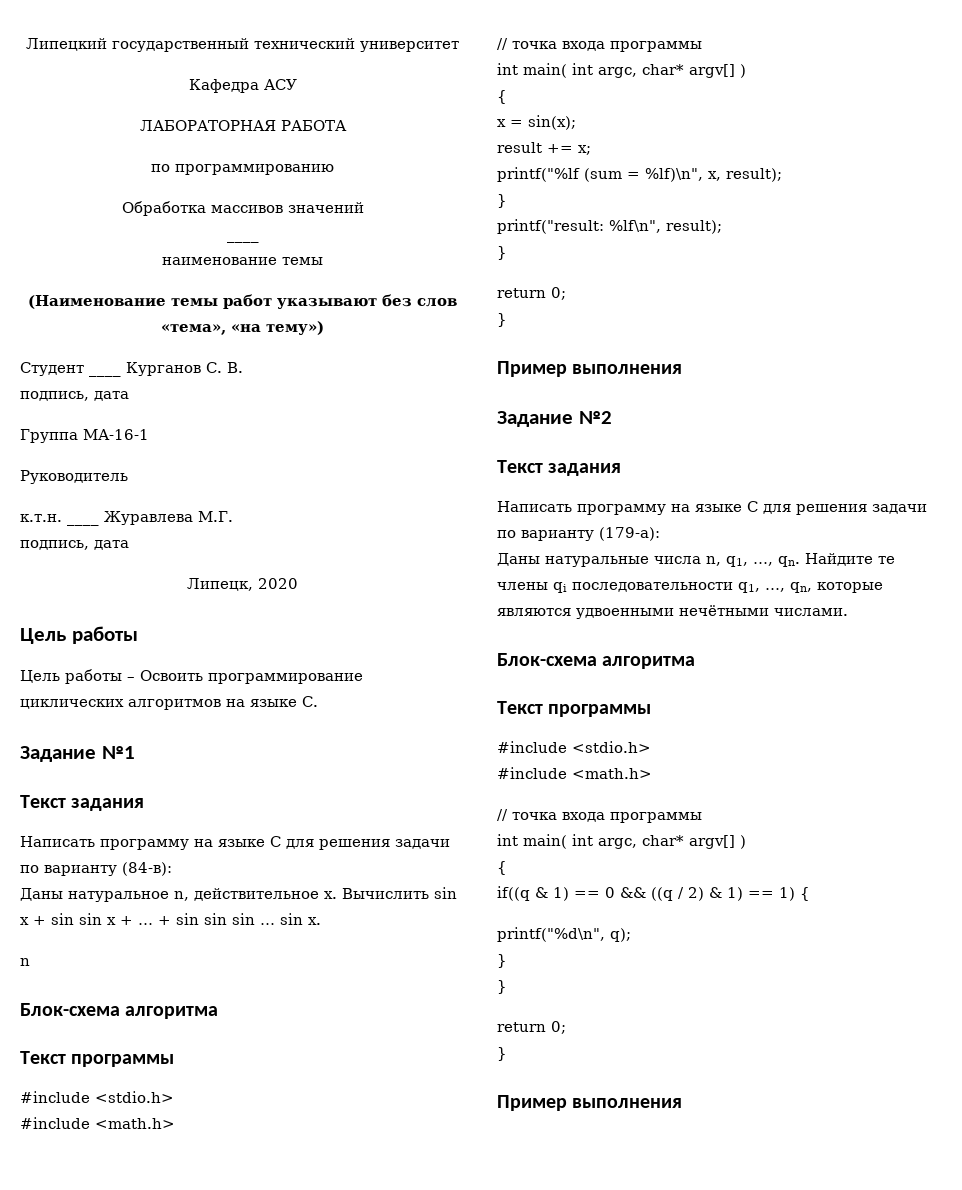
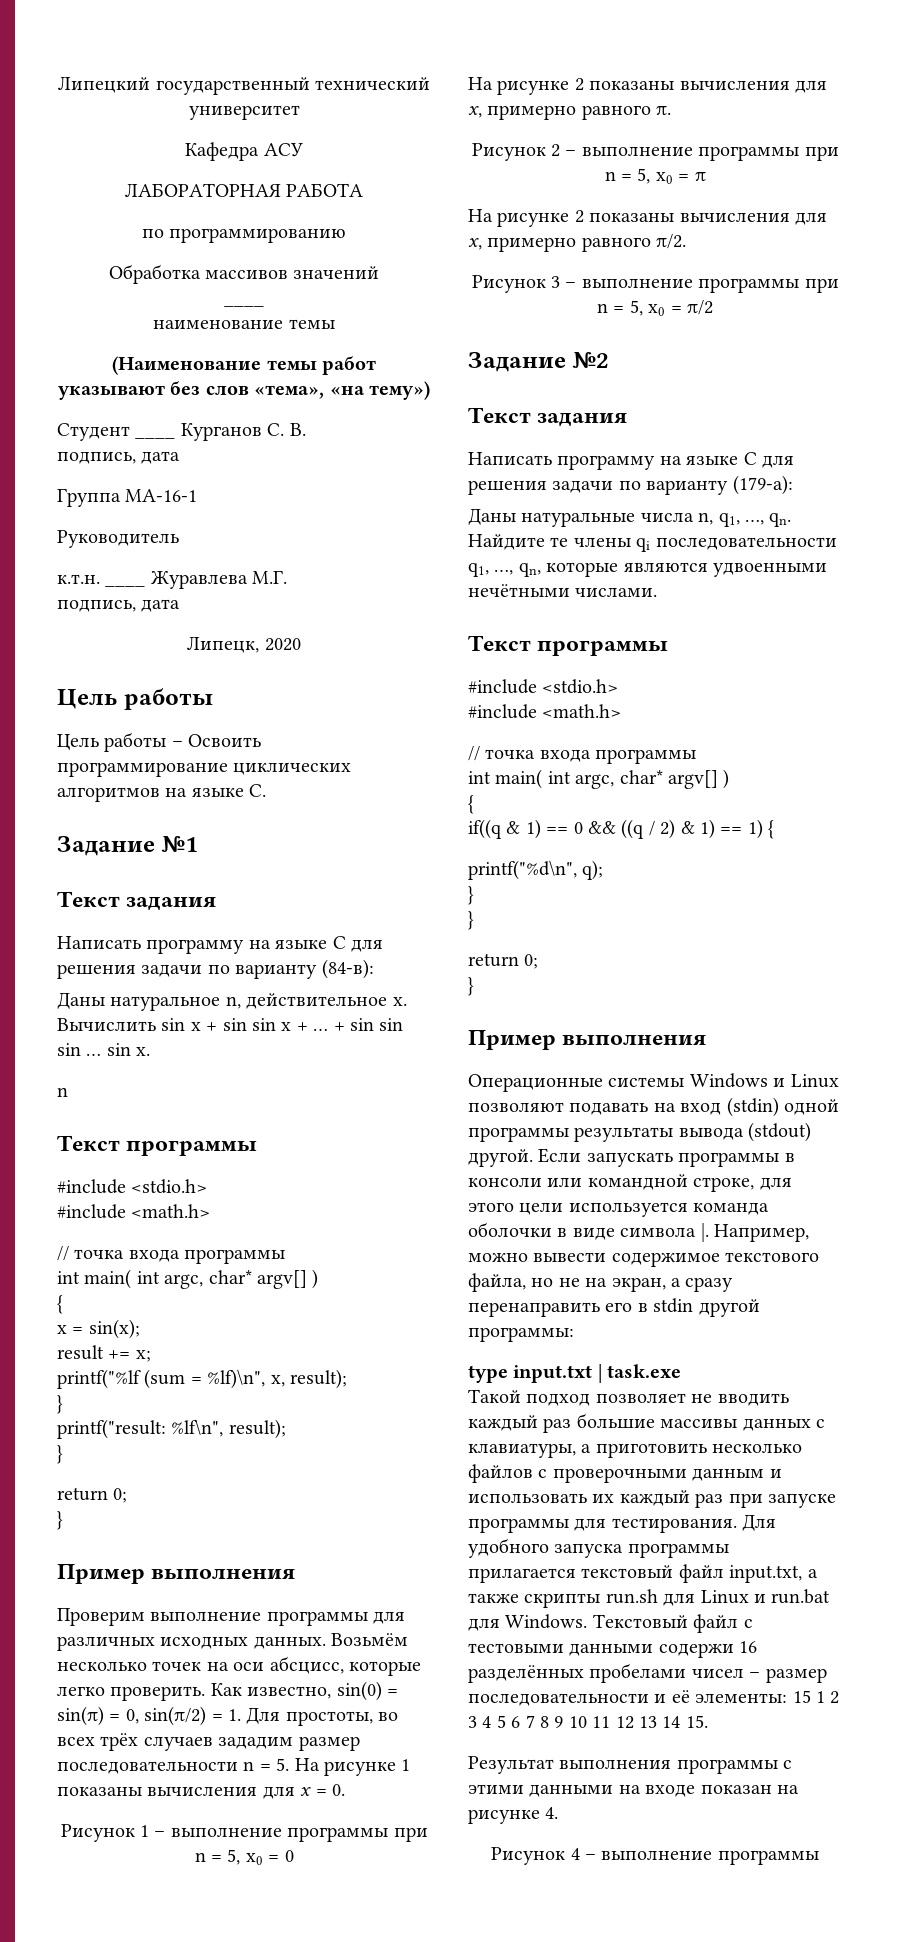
[20,1003,219,1019] // Блок-схема алгоритма -> (68, 1092) none
(683, 369) none -> [57,1608,406,1626] [57,1633,409,1651] [57,1656,421,1676] [57,1681,398,1701] [57,1706,399,1726] [57,1733,360,1751] [57,1758,411,1776] [57,1784,345,1799] [60,1824,428,1842] [194,1849,294,1865] [468,77,827,95] [468,105,672,120] [471,143,839,161] [604,168,706,184] [468,209,827,227] [468,234,687,252] [471,275,839,293] [597,300,713,316] // Проверим выполнение программы для различных исходных данных. Возьмём несколько точек на оси абсцисс, которые легко проверить. Как известно, sin(0) = sin(π) = 0, sin(π/2) = 1. Для простоты, во всех трёх случаев зададим размер последовательности n = 5. На рисунке 1 показаны вычисления для x = 0. // Рисунок 1 – выполнение программы при n = 5, x0 = 0 // На рисунке 2 показаны вычисления для x, примерно равного π. // Рисунок 2 – выполнение программы при n = 5, x0 = π // На рисунке 2 показаны вычисления для x, примерно равного π/2. // Рисунок 3 – выполнение программы при n = 5, x0 = π/2
[497,653,696,669] // Блок-схема алгоритма -> (658, 592) none
(683, 1103) none -> [468,1073,839,1092] [468,1097,839,1117] [468,1122,812,1142] [468,1148,795,1167] [468,1174,792,1192] [468,1202,770,1217] [468,1222,809,1242] [468,1252,820,1267] [468,1273,734,1292] [468,1298,760,1317] [468,1327,574,1342] [468,1364,682,1383] [468,1389,789,1406] [468,1413,825,1433] [468,1443,803,1458] [468,1464,782,1483] [468,1490,836,1508] [468,1514,777,1533] [468,1538,729,1558] [468,1564,818,1583] [468,1589,831,1608] [468,1614,753,1633] [468,1641,758,1658] [468,1663,827,1683] [468,1690,840,1706] [468,1715,708,1729] [468,1756,793,1774] [468,1784,799,1797] [468,1807,559,1824] [491,1847,819,1865] // Операционные системы Windows и Linux позволяют подавать на вход (stdin) одной программы результаты вывода (stdout) другой. Если запускать программы в консоли или командной строке, для этого цели используется команда оболочки в виде символа |. Например, можно вывести содержимое текстового файла, но не на экран, а сразу перенаправить его в stdin другой программы: // type input.txt | task.exe // Такой подход позволяет не вводить каждый раз большие массивы данных с клавиатуры, а приготовить несколько файлов с проверочными данным и использовать их каждый раз при запуске программы для тестирования. Для удобного запуска программы прилагается текстовый файл input.txt, а также скрипты run.sh для Linux и run.bat для Windows. Текстовый файл с тестовыми данными содержи 16 разделённых пробелами чисел – размер последовательности и её элементы: 15 1 2 3 4 5 6 7 8 9 10 11 12 13 14 15. // Результат выполнения программы с этими данными на входе показан на рисунке 4. // Рисунок 4 – выполнение программы

